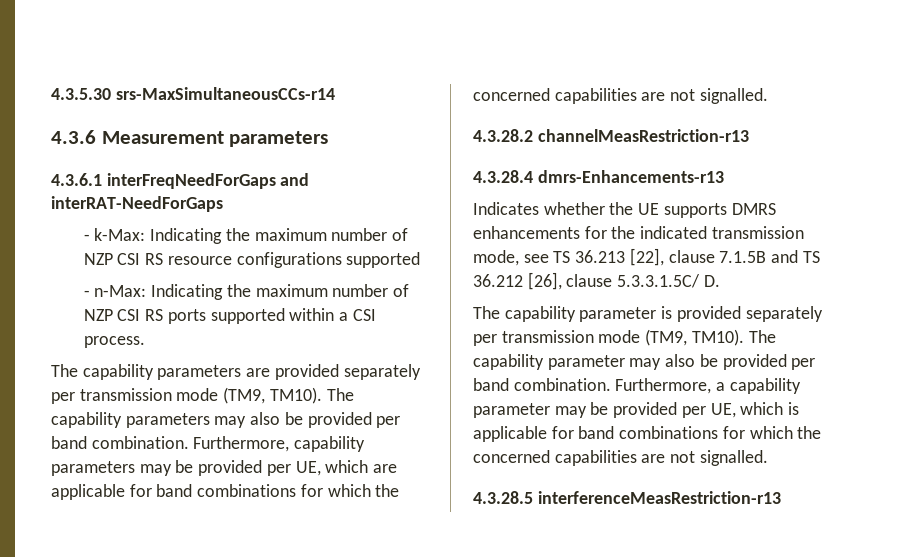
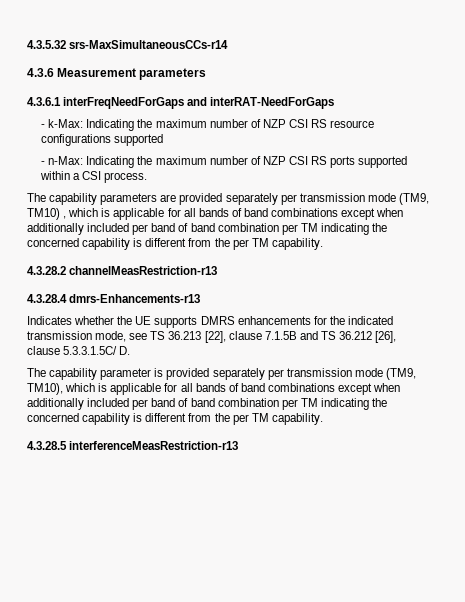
[51,88,111,100] 4.3.5.30 -> [27,40,66,49] 4.3.5.32
[269,387,354,404] [51,412,401,428] [51,436,366,452] [51,460,398,476] [51,484,400,500] [473,88,768,104] TM10). The capability parameters may also be provided per band combination. Furthermore, capability parameters may be provided per UE, which are applicable for band combinations for which the concerned capabilities are not signalled. -> [27,208,404,220] [27,223,388,235] [27,238,323,250] TM10) , which is applicable for all bands of band combinations except when additionally included per band of band combination per TM indicating the concerned capability is different from the per TM capability.
[691,329,776,346] [473,354,816,370] [473,378,801,394] [473,402,800,418] [473,426,822,442] [473,450,768,466] TM10). The capability parameter may also be provided per band combination. Furthermore, a capability parameter may be provided per UE, which is applicable for band combinations for which the concerned capabilities are not signalled. -> [27,383,401,395] [27,398,388,410] [27,413,323,425] TM10), which is applicable for all bands of band combinations except when additionally included per band of band combination per TM indicating the concerned capability is different from the per TM capability.

